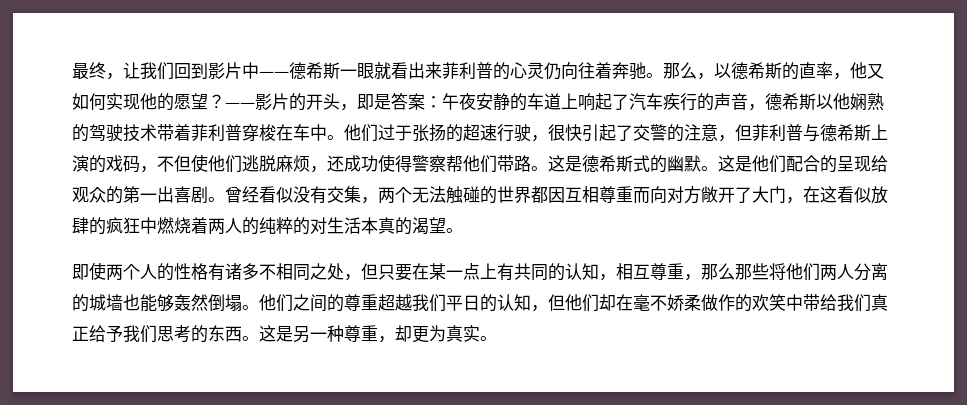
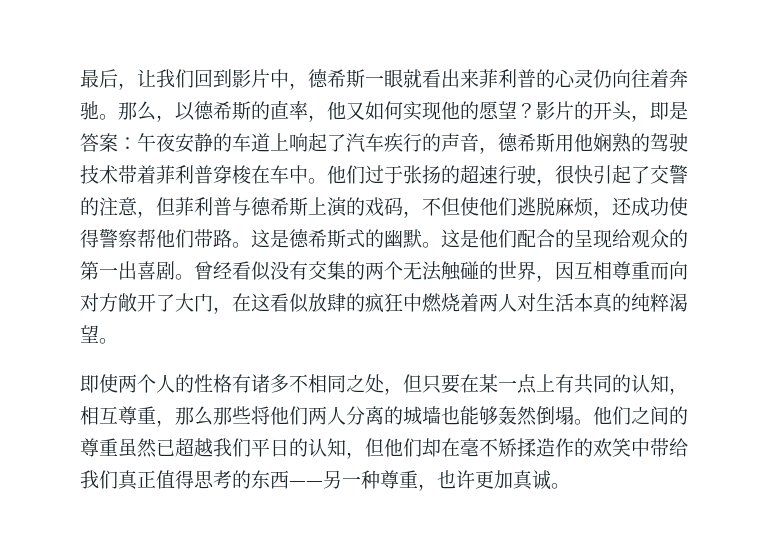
[89,62,106,79] 终 -> [99,69,118,88] 后
[259,71,289,77] —— -> [289,83,308,90] ，
[225,102,255,108] —— -> (536, 110) none
[816,94,833,109] 以 -> [555,134,574,152] 用
[361,197,378,204] ， -> [346,261,365,280] 的
[531,186,548,203] 都 -> [536,275,555,282] ，
[242,217,310,235] 的纯粹的 -> (517, 302) none
(412, 226) none -> [631,293,669,312] 纯粹
(378, 302) none -> [118,438,175,458] 虽然已
[667,294,718,311] 娇柔做 -> [498,438,555,457] 矫揉造
[89,325,157,343] 给予我们 -> [156,470,194,489] 值得
[242,325,293,342] 。这是 -> [289,481,323,487] ——
[395,325,480,343] 却更为真实 -> [437,470,551,490] 也许更加真诚

